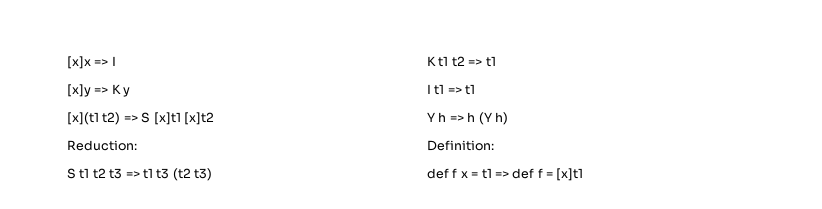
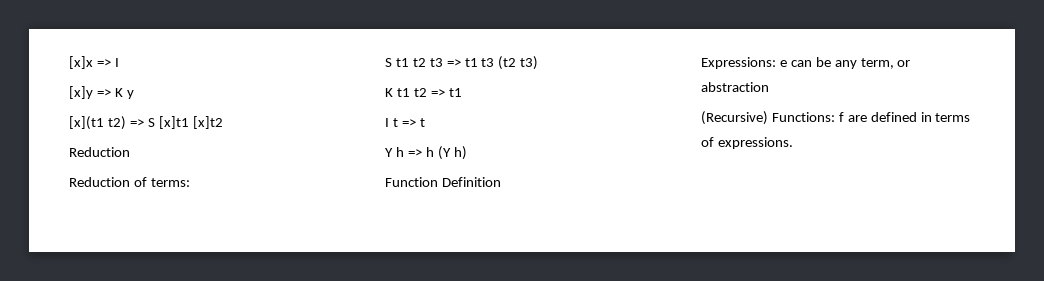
[67,140,137,151] Reduction: -> [69,147,130,157] [69,177,190,187] Reduction // Reduction of terms:
[434,84,476,95] t1 => t1 -> [392,118,425,127] t => t
[427,140,494,151] [427,168,584,181] Definition: // def f x = t1 => def f = [x]t1 -> [385,177,501,187] [701,57,911,69] [701,82,769,92] [701,111,971,125] [701,137,793,149] Function Definition // Expressions: e can be any term, or abstraction // (Recursive) Functions: f are defined in terms of expressions.

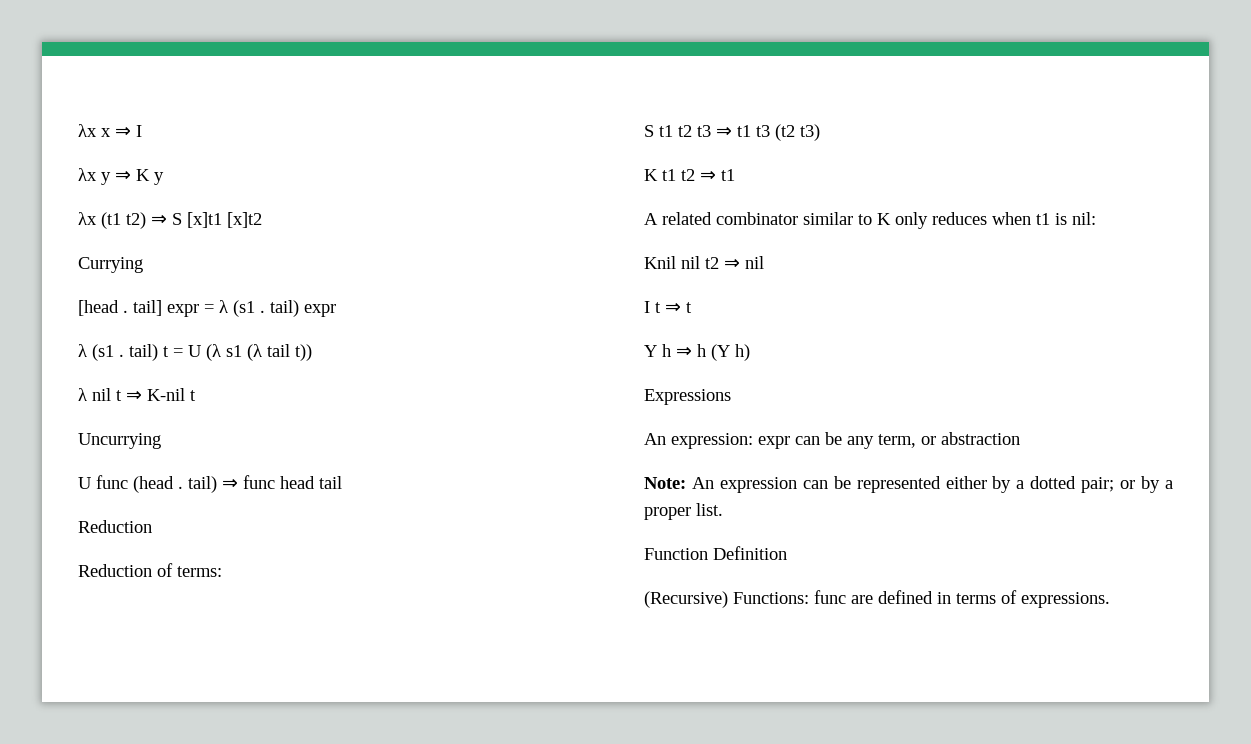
[69,56,119,69] [69,86,134,99] [69,116,223,130] [x]x => I // [x]y => K y // [x](t1 t2) => S [x]t1 [x]t2 -> [78,124,142,137] [78,168,164,185] [78,212,262,229] [78,257,143,273] [78,300,336,317] [78,344,312,361] [78,388,196,401] [78,433,161,449] [78,475,342,493] λx x ⇒ I // λx y ⇒ K y // λx (t1 t2) ⇒ S [x]t1 [x]t2 // Currying // [head . tail] expr = λ (s1 . tail) expr // λ (s1 . tail) t = U (λ s1 (λ tail t)) // λ nil t ⇒ K-nil t // Uncurrying // U func (head . tail) ⇒ func head tail
[446,59,461,67] => -> [716,126,732,137] ⇒
[430,88,462,97] => t1 -> [700,169,735,181] [644,212,1096,229] [644,256,764,269] ⇒ t1 // A related combinator similar to K only reduces when t1 is nil: // Knil nil t2 ⇒ nil
[401,119,416,127] => -> [665,302,681,313] ⇒
[407,149,422,157] => -> [676,346,692,357] ⇒
[385,177,501,187] [701,57,787,69] Function Definition // Expressions: e -> [644,389,731,405] [644,433,790,449] Expressions // An expression: expr
(769, 87) none -> [644,476,1173,493] [644,503,723,520] [644,546,787,560] // Note: An expression can be represented either by a dotted pair; or by a proper list. // Function Definition
[838,112,844,122] f -> [814,590,846,604] func

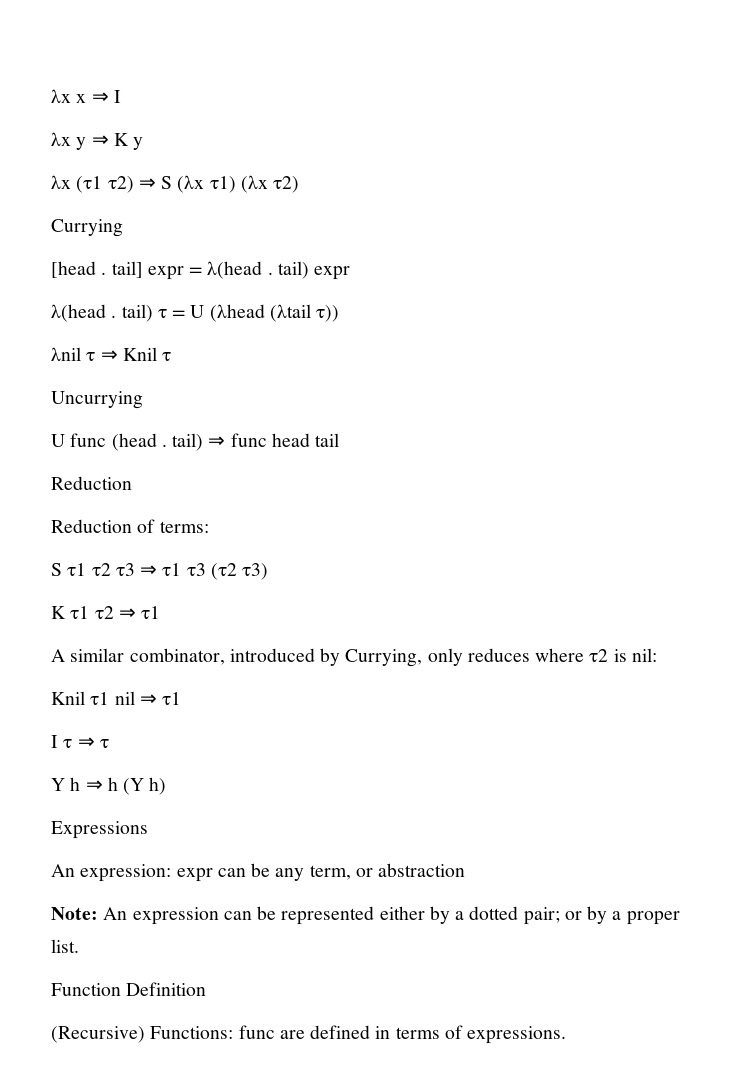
[101,212,262,229] (t1 t2) ⇒ S [x]t1 [x]t2 -> [76,175,300,193] (τ1 τ2) ⇒ S (λx τ1) (λx τ2)
[219,300,255,317] λ (s1 -> [207,261,263,279] λ(head
[78,344,169,361] λ (s1 . tail) t -> [51,304,167,322] λ(head . tail) τ
[206,344,312,361] [78,388,196,401] (λ s1 (λ tail t)) // λ nil t ⇒ K-nil t -> [209,304,340,322] [51,347,172,361] (λhead (λtail τ)) // λnil τ ⇒ Knil τ
[659,124,820,141] [644,169,735,181] [644,212,1096,229] [644,256,764,269] [644,301,692,313] t1 t2 t3 ⇒ t1 t3 (t2 t3) // K t1 t2 ⇒ t1 // A related combinator similar to K only reduces when t1 is nil: // Knil nil t2 ⇒ nil // I t ⇒ t -> [67,563,269,580] [51,606,161,619] [51,648,657,667] [51,691,182,705] [51,735,109,748] τ1 τ2 τ3 ⇒ τ1 τ3 (τ2 τ3) // K τ1 τ2 ⇒ τ1 // A similar combinator, introduced by Currying, only reduces where τ2 is nil: // Knil τ1 nil ⇒ τ1 // I τ ⇒ τ

